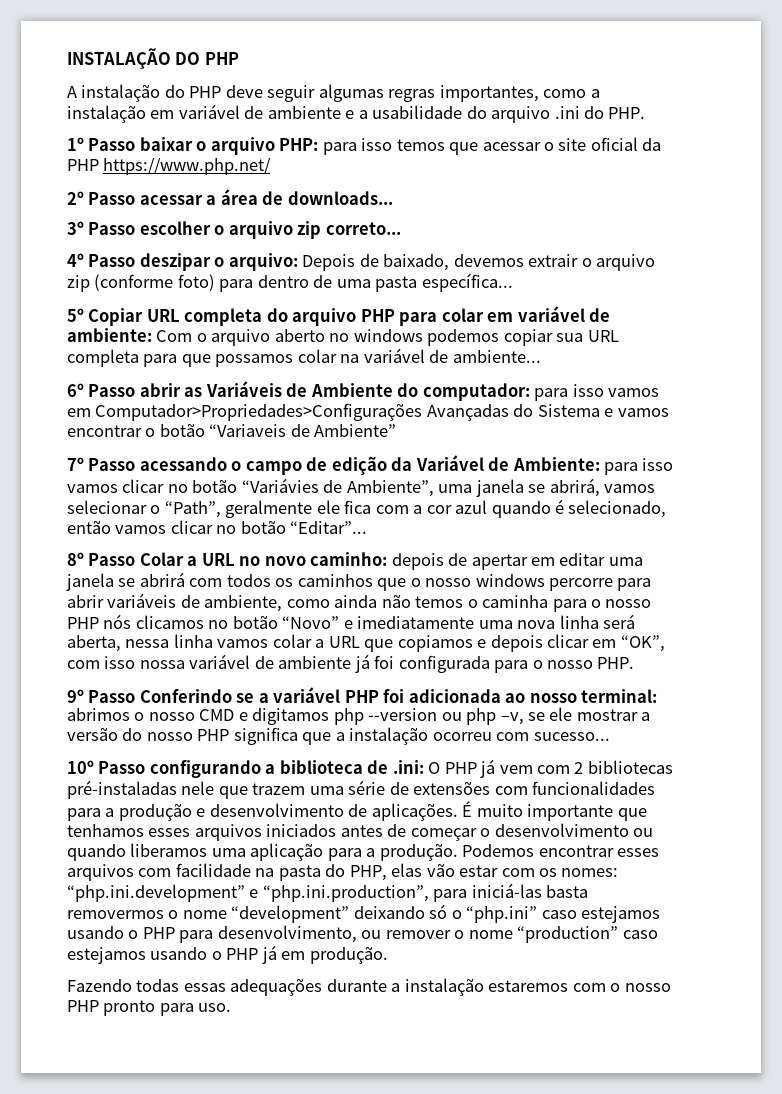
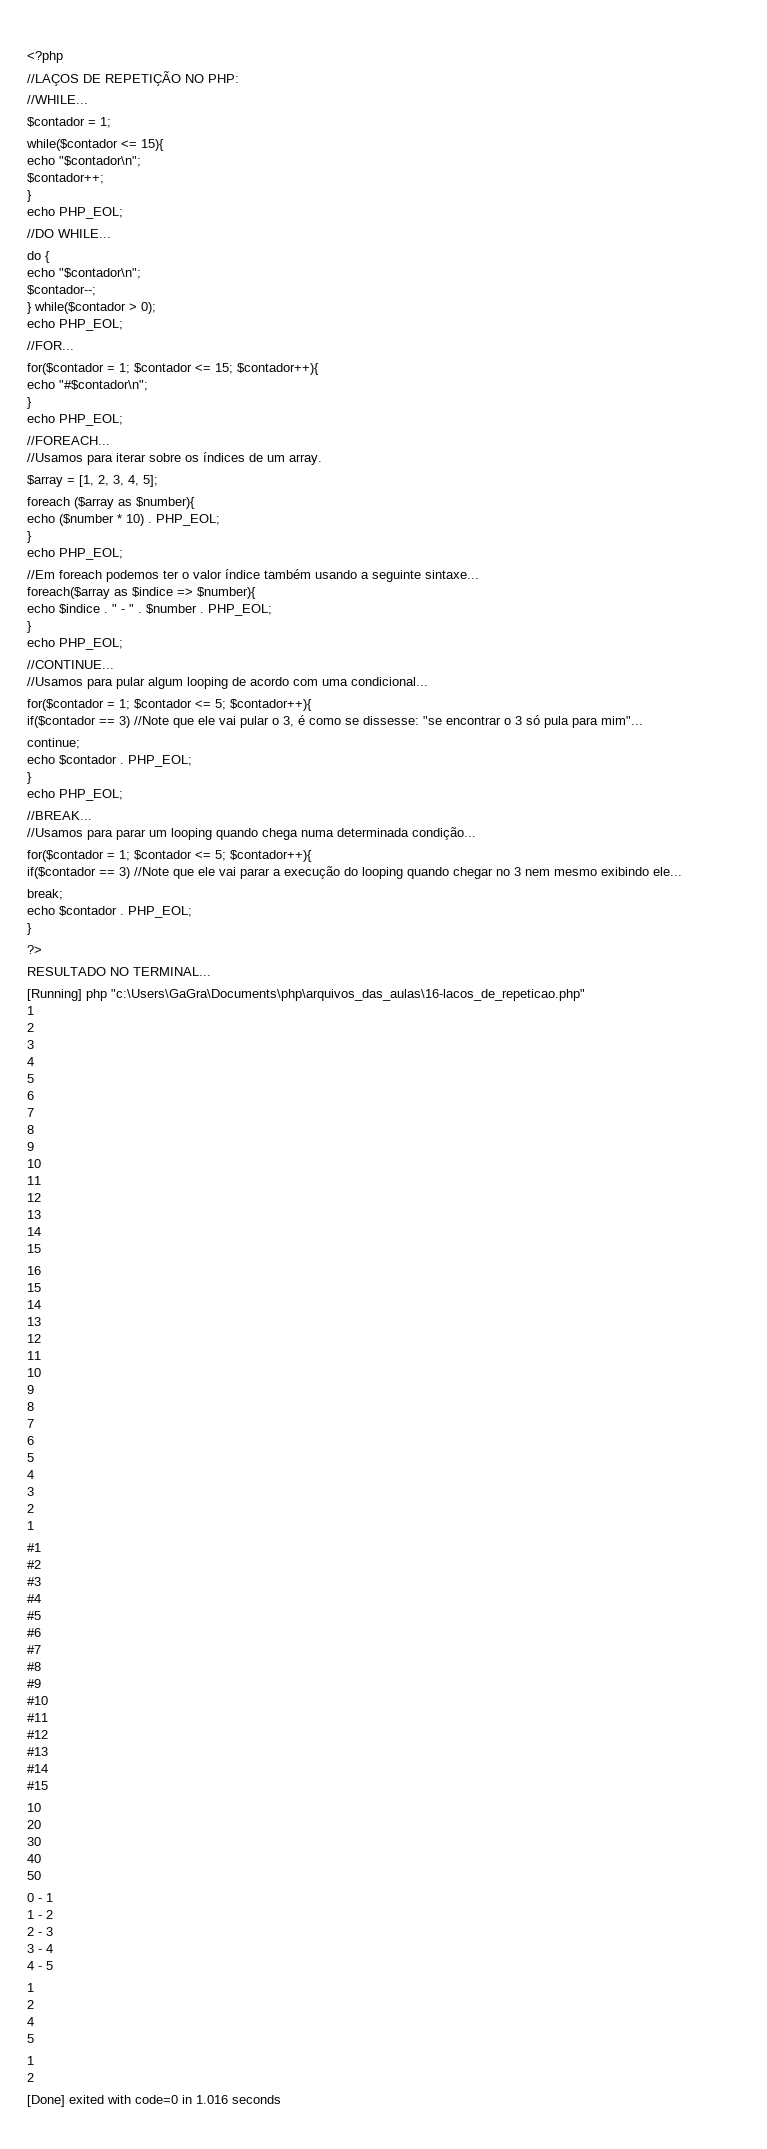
[67,48,239,70] [67,84,600,102] [67,104,646,123] [67,137,662,155] [67,157,272,175] [67,189,393,205] [67,221,401,239] [67,253,656,271] [67,273,513,292] [67,306,611,326] [67,328,619,346] [67,348,541,367] [67,381,660,401] [67,403,669,421] [67,423,397,437] [67,455,674,476] [67,478,656,497] [67,499,667,518] [67,520,368,534] [67,552,643,570] [66,572,652,591] [67,593,652,612] [67,614,636,629] [67,634,665,652] [67,654,635,673] [67,687,658,703] [67,707,651,725] [67,727,610,745] [67,759,673,778] [67,780,656,799] [67,801,647,821] [67,823,654,841] [67,843,660,861] [67,863,619,881] [67,883,589,902] [67,904,661,923] [67,925,658,943] [67,945,388,964] [67,978,671,996] [67,1000,232,1016] INSTALAÇÃO DO PHP // A instalação do PHP deve seguir algumas regras importantes, como a instalação em variável de ambiente e a usabilidade do arquivo .ini do PHP. // 1º Passo baixar o arquivo PHP: para isso temos que acessar o site oficial da PHP https://www.php.net/ // 2º Passo acessar a área de downloads... // 3º Passo escolher o arquivo zip correto... // 4º Passo deszipar o arquivo: Depois de baixado, devemos extrair o arquivo zip (conforme foto) para dentro de uma pasta específica... // 5º Copiar URL completa do arquivo PHP para colar em variável de ambiente: Com o arquivo aberto no windows podemos copiar sua URL completa para que possamos colar na variável de ambiente... // 6º Passo abrir as Variáveis de Ambiente do computador: para isso vamos em Computador>Propriedades>Configurações Avançadas do Sistema e vamos encontrar o botão “Variaveis de Ambiente” // 7º Passo acessando o campo de edição da Variável de Ambiente: para isso vamos clicar no botão “Variávies de Ambiente”, uma janela se abrirá, vamos selecionar o “Path”, geralmente ele fica com a cor azul quando é selecionado, então vamos clicar no botão “Editar”... // 8º Passo Colar a URL no novo caminho: depois de apertar em editar uma janela se abrirá com todos os caminhos que o nosso windows percorre para abrir variáveis de ambiente, como ainda não temos o caminha para o nosso PHP nós clicamos no botão “Novo” e imediatamente uma nova linha será aberta, nessa linha vamos colar a URL que copiamos e depois clicar em “OK”, com isso nossa variável de ambiente já foi configurada para o nosso PHP. // 9º Passo Conferindo se a variável PHP foi adicionada ao nosso terminal: abrimos o nosso CMD e digitamos php --version ou php –v, se ele mostrar a versão do nosso PHP significa que a instalação ocorreu com sucesso... // 10º Passo configurando a biblioteca de .ini: O PHP já vem com 2 bibliotecas pré-instaladas nele que trazem uma série de extensões com funcionalidades para a produção e desenvolvimento de aplicações. É muito importante que tenhamos esses arquivos iniciados antes de começar o desenvolvimento ou quando liberamos uma aplicação para a produção. Podemos encontrar esses arquivos com facilidade na pasta do PHP, elas vão estar com os nomes: “php.ini.development” e “php.ini.production”, para iniciá-las basta removermos o nome “development” deixando só o “php.ini” caso estejamos usando o PHP para desenvolvimento, ou remover o nome “production” caso estejamos usando o PHP já em produção. // Fazendo todas essas adequações durante a instalação estaremos com o nosso PHP pronto para uso. -> [27,51,63,63] [27,71,239,86] [27,95,88,104] [27,117,111,128] [26,139,164,151] [27,156,141,167] [27,173,104,184] [27,190,32,202] [27,207,123,219] [27,229,111,238] [27,251,50,263] [27,268,141,279] [27,285,96,296] [27,302,156,314] [27,319,123,331] [27,341,74,350] [27,363,319,375] [27,380,148,391] [27,397,32,409] [27,414,123,426] [27,436,110,445] [27,452,322,465] [27,475,158,487] [27,497,195,509] [27,514,220,526] [27,531,32,543] [27,548,123,560] [27,569,479,582] [27,587,256,599] [27,604,272,616] [27,621,32,633] [27,638,123,650] [27,660,114,669] [27,677,428,689] [27,699,312,711] [27,715,643,728] [27,738,80,749] [27,755,192,767] [27,772,32,784] [27,789,123,801] [27,811,92,820] [27,827,476,840] [27,850,312,862] [27,866,682,879] [27,889,63,900] [27,906,192,918] [27,923,32,935] [27,945,42,954] [27,967,211,976] [27,989,585,1001] [27,1006,34,1015] [27,1023,34,1032] [27,1040,34,1049] [27,1057,34,1066] [27,1074,34,1083] [27,1091,34,1100] [27,1108,34,1117] [27,1125,34,1134] [27,1142,34,1151] [27,1159,41,1168] [27,1176,41,1185] [27,1193,41,1202] [27,1210,41,1219] [27,1227,41,1236] [27,1244,41,1253] [27,1266,41,1275] [27,1283,41,1292] [27,1300,41,1309] [27,1317,41,1326] [27,1334,41,1343] [27,1351,41,1360] [27,1368,41,1377] [27,1385,34,1394] [27,1402,34,1411] [27,1419,34,1428] [27,1436,34,1445] [27,1453,34,1462] [27,1470,34,1479] [27,1487,34,1496] [27,1504,34,1513] [27,1521,34,1530] [27,1543,41,1552] [27,1560,41,1569] [27,1577,41,1586] [27,1594,41,1603] [27,1611,41,1620] [27,1628,41,1637] [27,1645,41,1654] [27,1662,41,1671] [27,1679,41,1688] [27,1696,48,1705] [27,1713,48,1722] [27,1730,48,1739] [27,1747,48,1756] [27,1764,48,1773] [27,1781,48,1790] [27,1803,41,1812] [27,1820,41,1829] [27,1837,41,1846] [27,1854,41,1863] [27,1871,41,1880] [27,1893,53,1902] [27,1910,53,1919] [27,1927,53,1936] [27,1944,53,1953] [27,1961,53,1970] [27,1983,34,1992] [27,2000,34,2009] [27,2017,34,2026] [27,2034,34,2043] [27,2056,34,2065] [27,2073,34,2082] [27,2095,281,2107] <?php // //LAÇOS DE REPETIÇÃO NO PHP: // //WHILE... // $contador = 1; // while($contador <= 15){ // echo "$contador\n"; // $contador++; // } // echo PHP_EOL; // //DO WHILE... // do { // echo "$contador\n"; // $contador--; // } while($contador > 0); // echo PHP_EOL; // //FOR... // for($contador = 1; $contador <= 15; $contador++){ // echo "#$contador\n"; // } // echo PHP_EOL; // //FOREACH... // //Usamos para iterar sobre os índices de um array. // $array = [1, 2, 3, 4, 5]; // foreach ($array as $number){ // echo ($number * 10) . PHP_EOL; // } // echo PHP_EOL; // //Em foreach podemos ter o valor índice também usando a seguinte sintaxe... // foreach($array as $indice => $number){ // echo $indice . " - " . $number . PHP_EOL; // } // echo PHP_EOL; // //CONTINUE... // //Usamos para pular algum looping de acordo com uma condicional... // for($contador = 1; $contador <= 5; $contador++){ // if($contador == 3) //Note que ele vai pular o 3, é como se dissesse: "se encontrar o 3 só pula para mim"... // continue; // echo $contador . PHP_EOL; // } // echo PHP_EOL; // //BREAK... // //Usamos para parar um looping quando chega numa determinada condição... // for($contador = 1; $contador <= 5; $contador++){ // if($contador == 3) //Note que ele vai parar a execução do looping quando chegar no 3 nem mesmo exibindo ele... // break; // echo $contador . PHP_EOL; // } // ?> // RESULTADO NO TERMINAL... // [Running] php "c:\Users\GaGra\Documents\php\arquivos_das_aulas\16-lacos_de_repeticao.php" // 1 // 2 // 3 // 4 // 5 // 6 // 7 // 8 // 9 // 10 // 11 // 12 // 13 // 14 // 15 // 16 // 15 // 14 // 13 // 12 // 11 // 10 // 9 // 8 // 7 // 6 // 5 // 4 // 3 // 2 // 1 // #1 // #2 // #3 // #4 // #5 // #6 // #7 // #8 // #9 // #10 // #11 // #12 // #13 // #14 // #15 // 10 // 20 // 30 // 40 // 50 // 0 - 1 // 1 - 2 // 2 - 3 // 3 - 4 // 4 - 5 // 1 // 2 // 4 // 5 // 1 // 2 // [Done] exited with code=0 in 1.016 seconds

